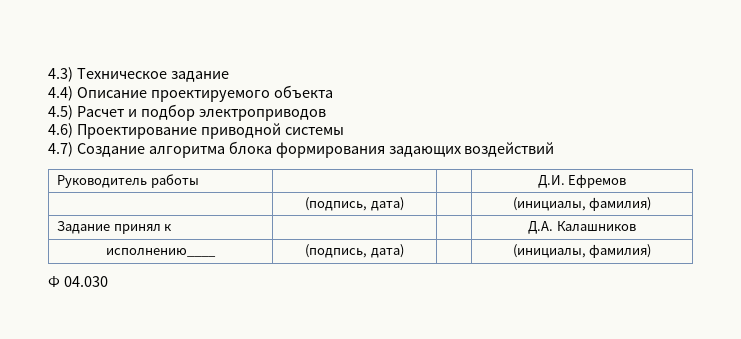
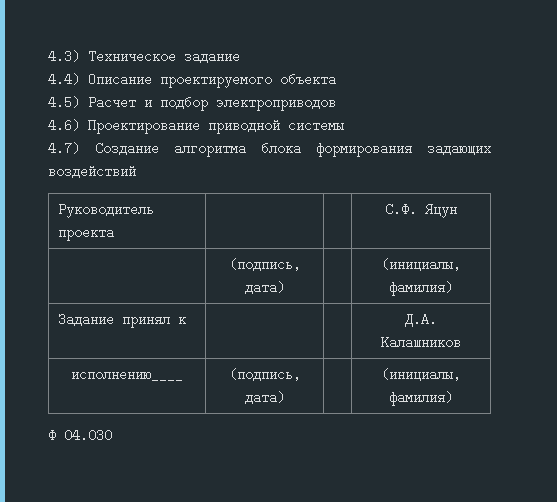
[150,174,199,188] [537,174,627,188] работы | | | Д.И. Ефремов -> [58,224,115,241] [385,201,457,218] проекта | | | С.Ф. Яцун

